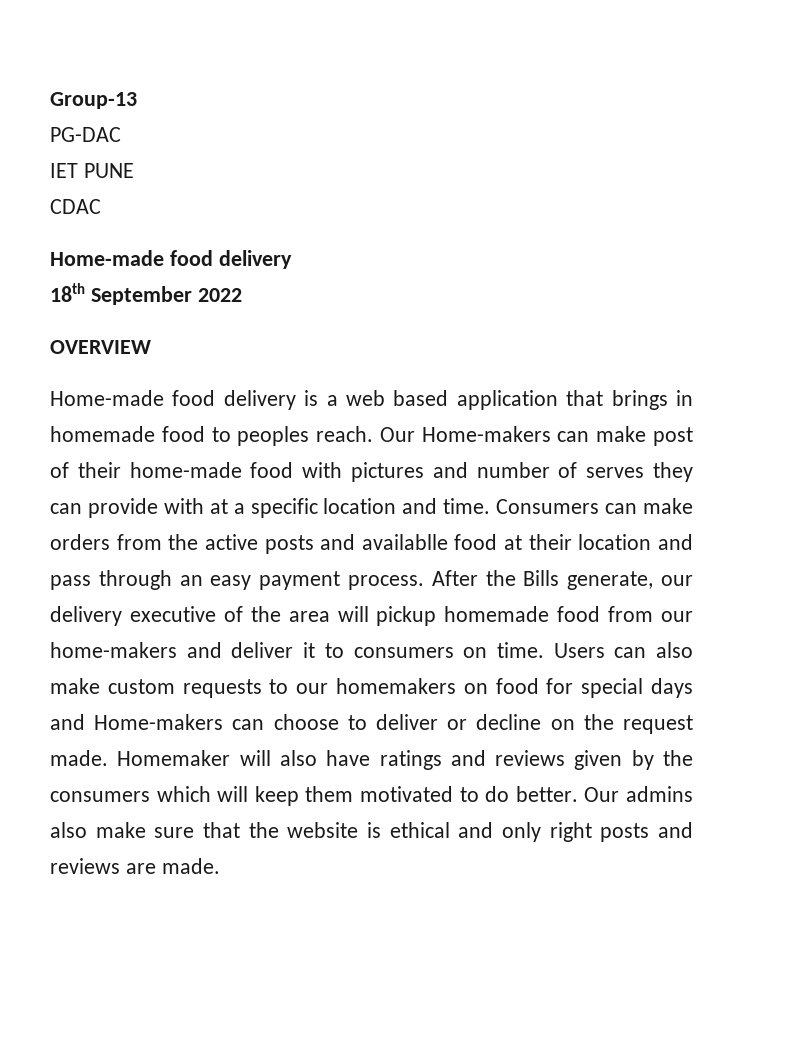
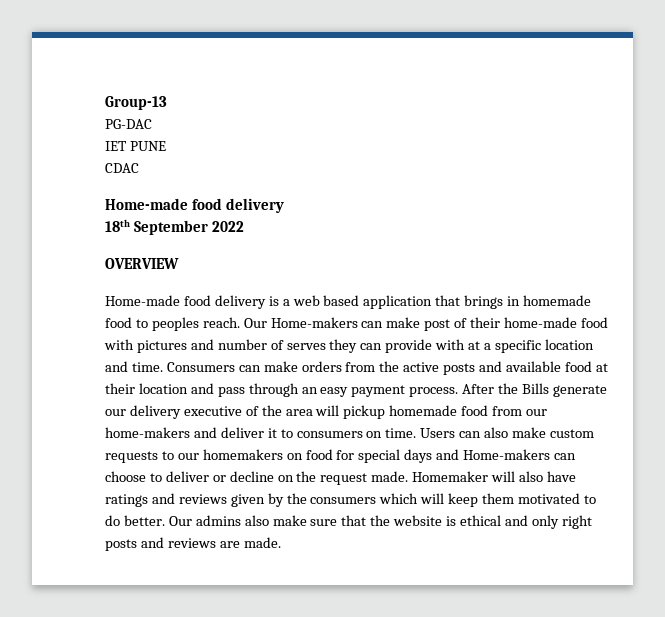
[361,534,448,550] availablle -> [506,361,562,372] available
[567,571,654,590] generate, -> [552,385,607,397] generate

